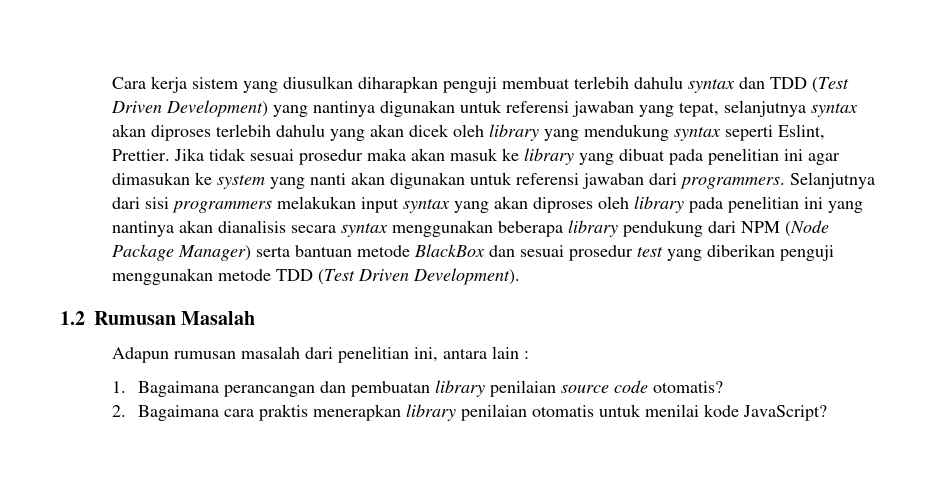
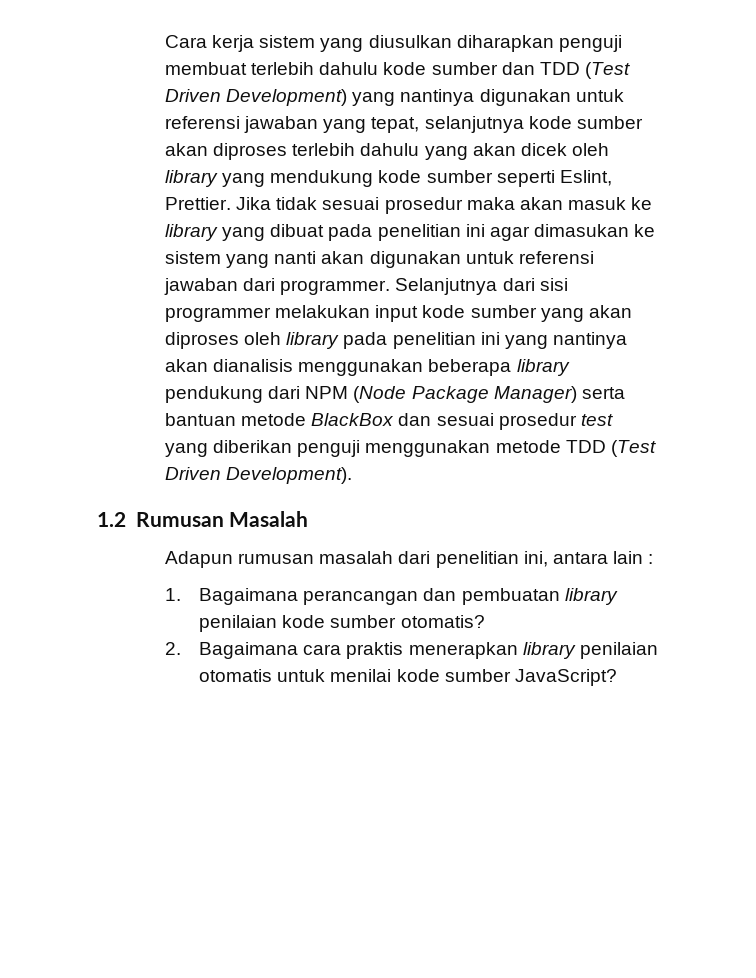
[688,78,736,93] syntax -> [383,62,498,75] kode sumber
[811,102,859,117] syntax -> [528,116,643,129] kode sumber
[674,126,722,141] syntax -> [378,170,493,183] kode sumber
[217,174,266,189] system -> [165,251,222,264] sistem
[680,176,786,189] programmers. -> [280,280,391,295] programmer.
[172,200,273,213] programmers -> [165,307,272,322] programmer
[403,198,451,213] syntax -> [422,305,537,318] kode sumber
[291,222,389,237] secara syntax -> (294, 365) none
[561,380,649,393] source code -> [282,615,397,628] kode sumber
(740, 410) none -> [444,669,511,682] sumber

